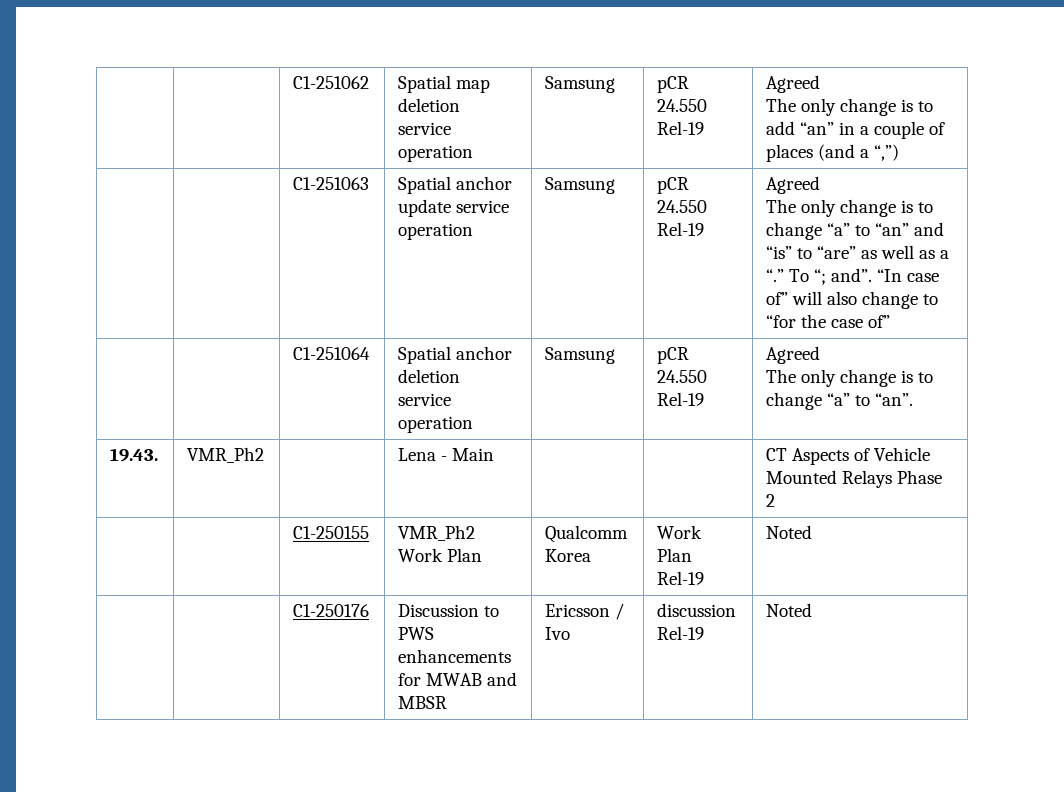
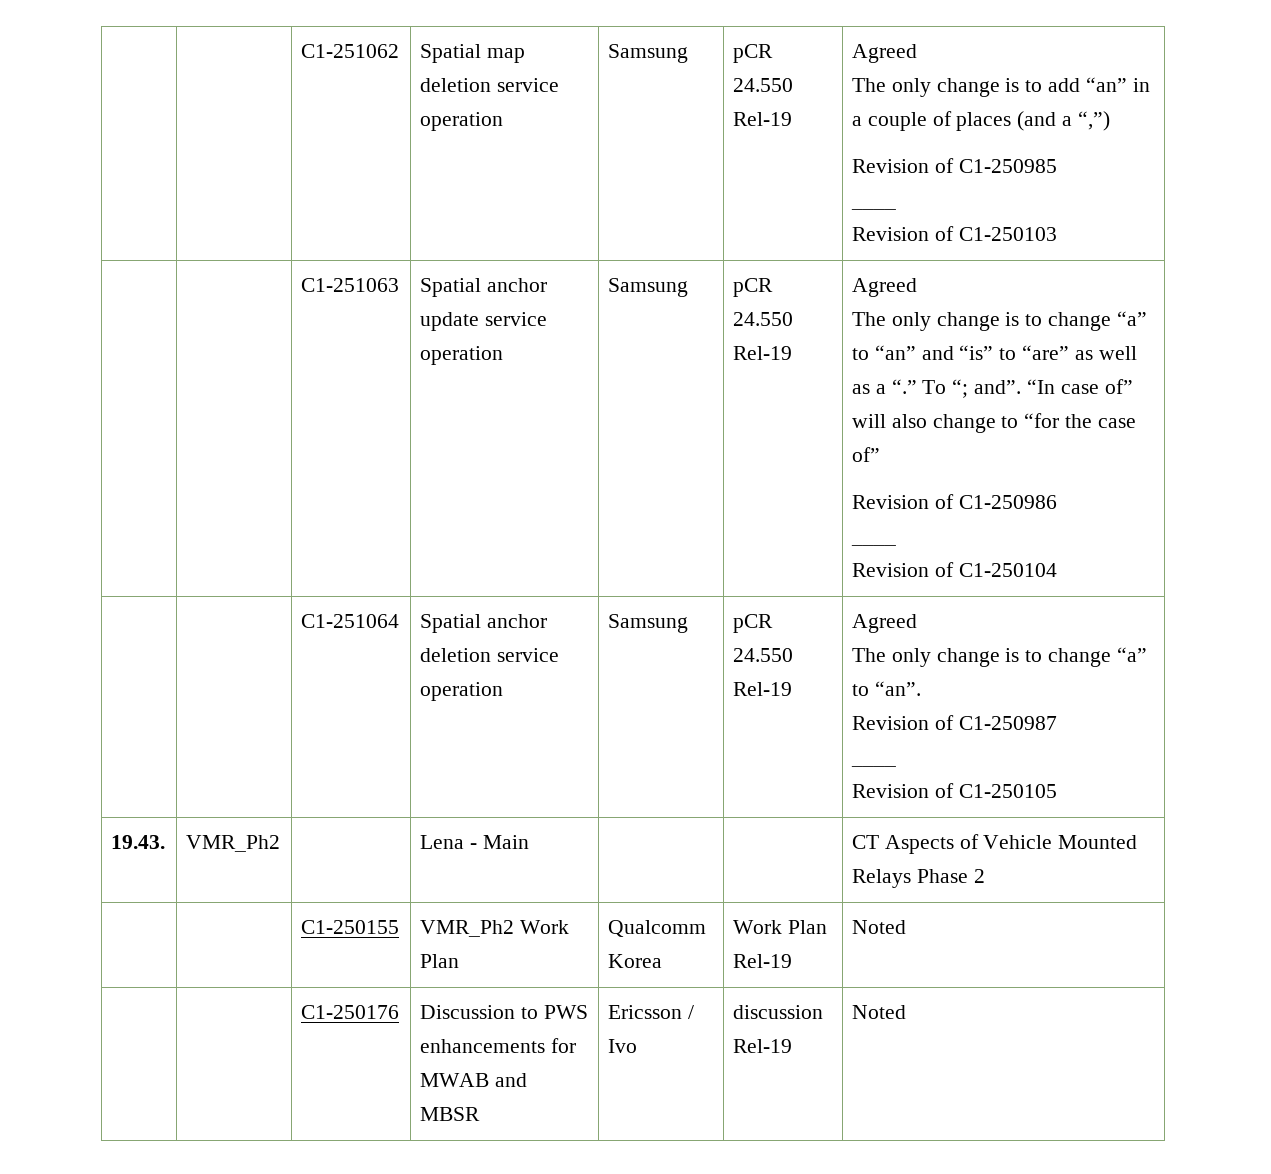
(900, 152) none -> [852,158,1057,173] [851,207,897,210] [852,226,1057,241] // Revision of C1-250985 // ____ // Revision of C1-250103
(891, 321) none -> [852,494,1057,509] [851,543,897,546] [852,562,1057,577] // Revision of C1-250986 // ____ // Revision of C1-250104
(914, 399) none -> [852,715,1057,730] [851,764,897,767] [852,783,1057,798] // Revision of C1-250987 // ____ // Revision of C1-250105

